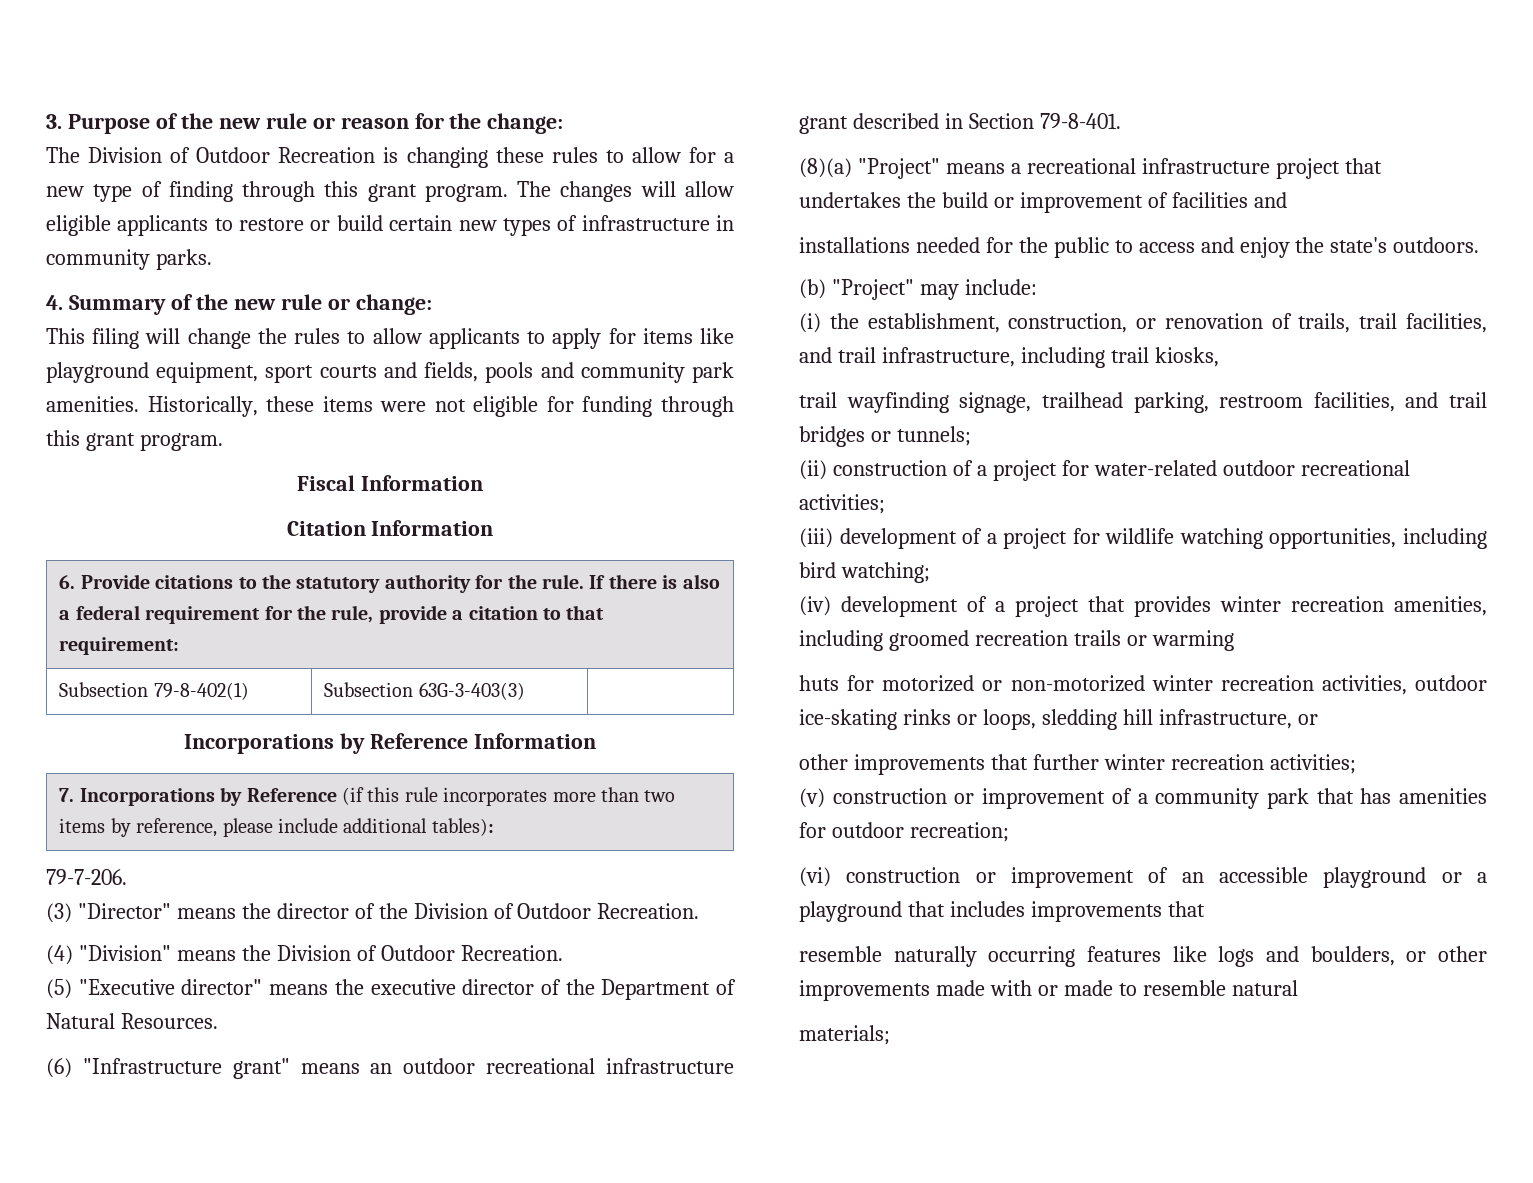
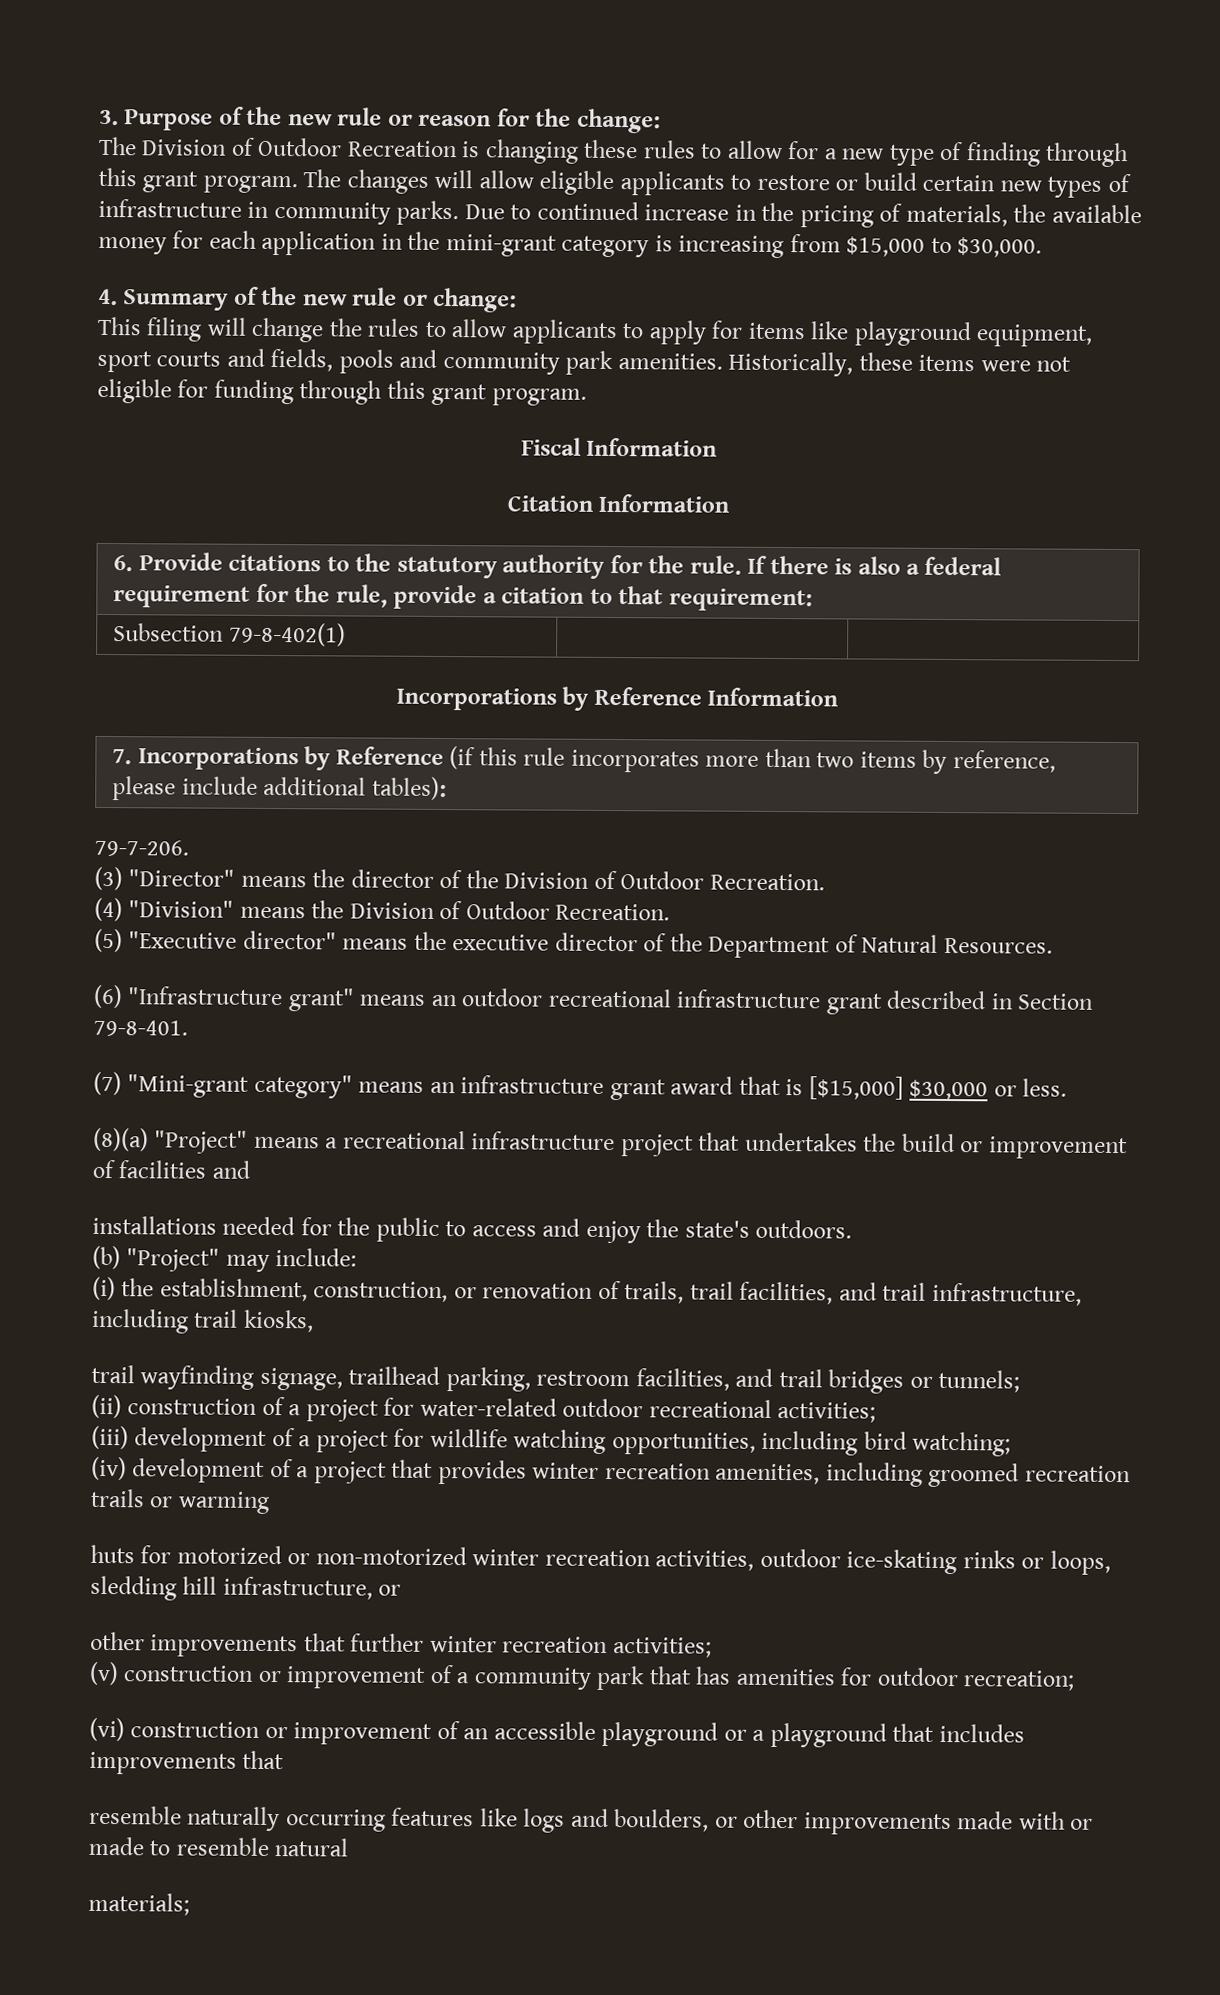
(212, 259) none -> [464,201,1142,228] [98,230,1043,259] Due to continued increase in the pricing of materials, the available money for each application in the mini-grant category is increasing from $15,000 to $30,000.
[324,682,525,700] Subsection 63G-3-403(3) -> (346, 634) none
(1121, 121) none -> [93,1071,1068,1101] // (7) "Mini-grant category" means an infrastructure grant award that is [$15,000] $30,000 or less.

